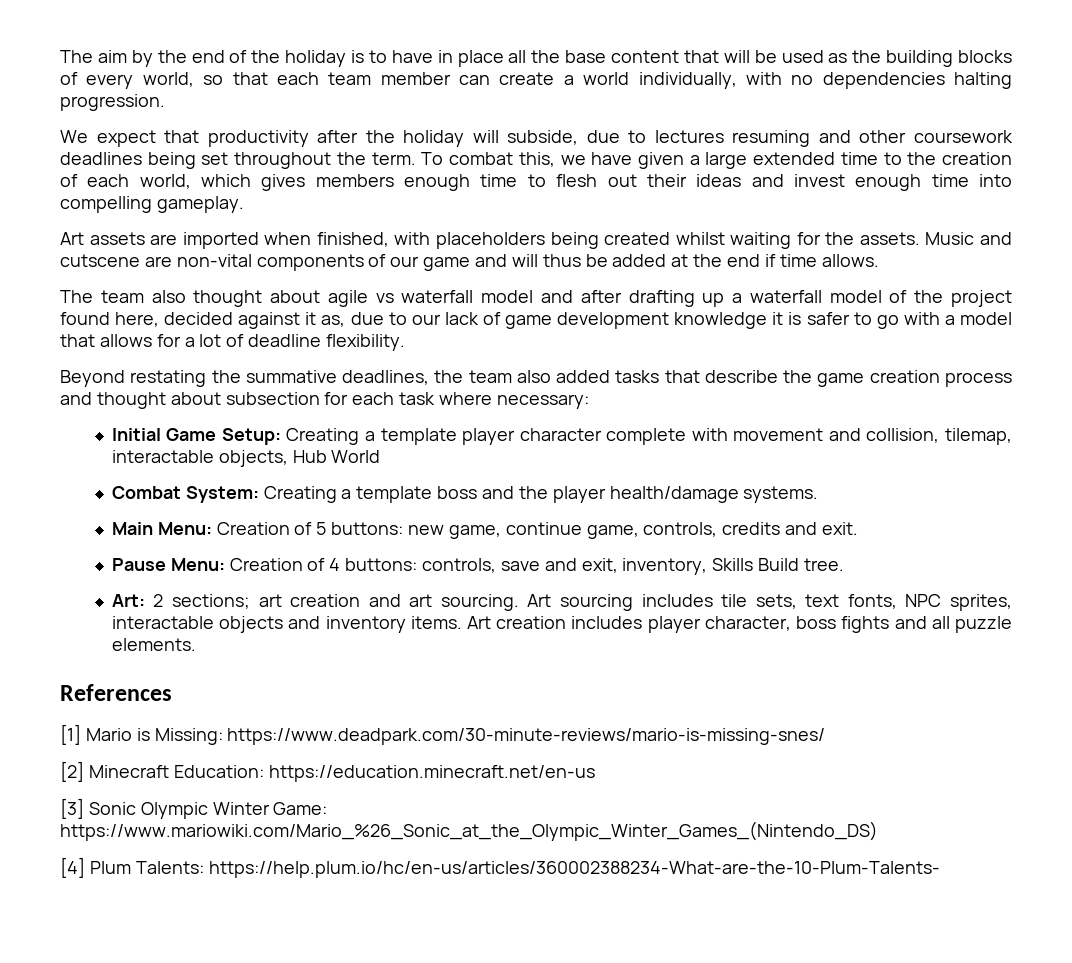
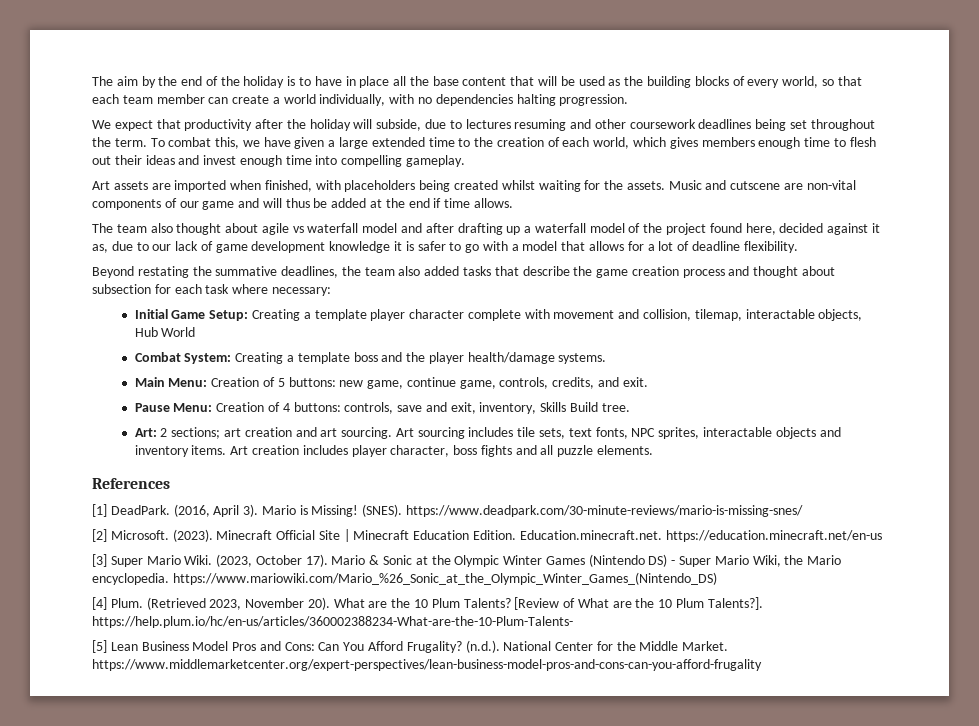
[722,522,781,535] credits -> [552,377,595,389] credits,
[85,728,826,745] [60,761,595,782] [60,798,328,819] [60,821,878,841] [60,857,940,878] Mario is Missing: https://www.deadpark.com/30-minute-reviews/mario-is-missing-snes/ // [2] Minecraft Education: https://education.minecraft.net/en-us // [3] Sonic Olympic Winter Game: https://www.mariowiki.com/Mario_%26_Sonic_at_the_Olympic_Winter_Games_(Nintendo_DS) // [4] Plum Talents: https://help.plum.io/hc/en-us/articles/360002388234-What-are-the-10-Plum-Talents- -> [110,504,804,517] [92,529,882,542] [92,554,842,567] [92,572,717,585] [92,597,763,610] [92,616,573,628] [92,640,729,653] [92,659,762,671] DeadPark. (2016, April 3). Mario is Missing! (SNES). https://www.deadpark.com/30-minute-reviews/mario-is-missing-snes/ // [2] Microsoft. (2023). Minecraft Official Site | Minecraft Education Edition. Education.minecraft.net. https://education.minecraft.net/en-us // [3] Super Mario Wiki. (2023, October 17). Mario & Sonic at the Olympic Winter Games (Nintendo DS) - Super Mario Wiki, the Mario encyclopedia. https://www.mariowiki.com/Mario_%26_Sonic_at_the_Olympic_Winter_Games_(Nintendo_DS) // [4] Plum. (Retrieved 2023, November 20). What are the 10 Plum Talents? [Review of What are the 10 Plum Talents?]. https://help.plum.io/hc/en-us/articles/360002388234-What-are-the-10-Plum-Talents- // [5] Lean Business Model Pros and Cons: Can You Afford Frugality? (n.d.). National Center for the Middle Market. https://www.middlemarketcenter.org/expert-perspectives/lean-business-model-pros-and-cons-can-you-afford-frugality

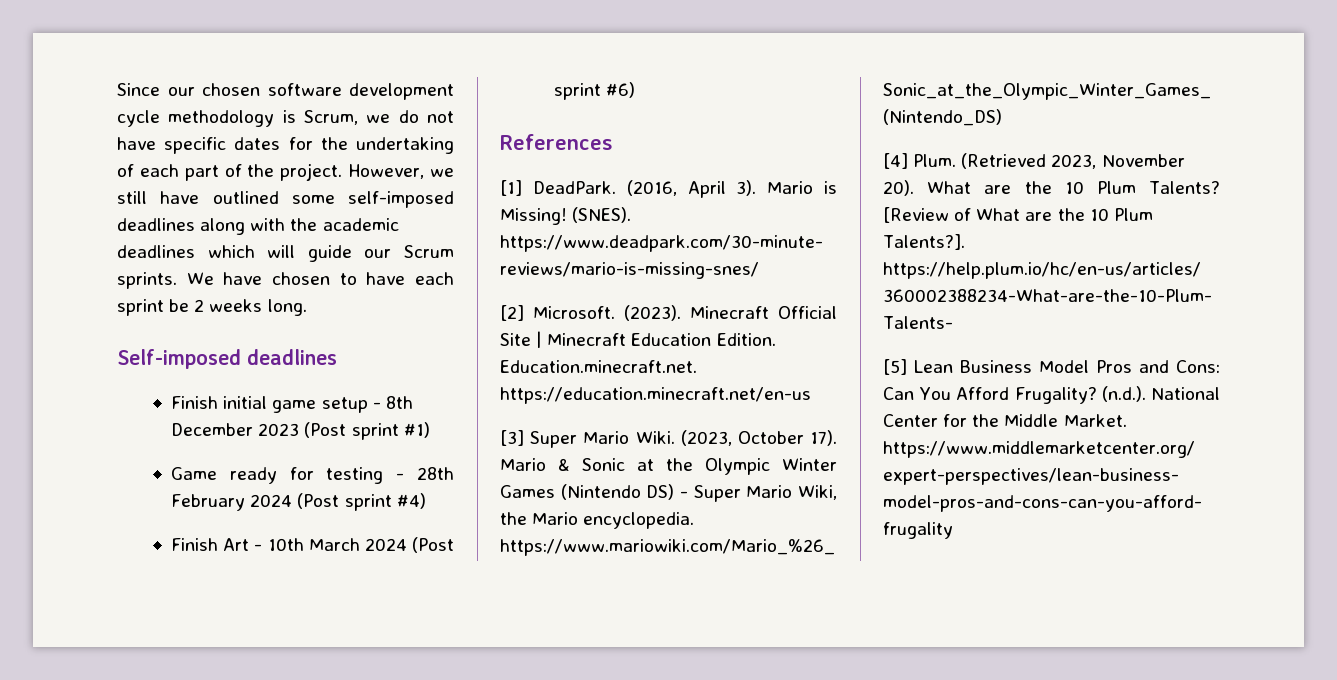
[92,76,862,88] [92,94,629,106] [92,119,875,131] [92,137,876,149] [92,155,466,167] [92,180,856,192] [92,198,513,210] [92,223,880,235] [92,241,798,253] [92,266,836,278] [92,284,331,296] [134,309,863,321] [134,327,196,337] [134,352,607,364] [134,377,648,389] [134,402,630,414] [134,427,841,439] [134,445,654,457] The aim by the end of the holiday is to have in place all the base content that will be used as the building blocks of every world, so that each team member can create a world individually, with no dependencies halting progression. // We expect that productivity after the holiday will subside, due to lectures resuming and other coursework deadlines being set throughout the term. To combat this, we have given a large extended time to the creation of each world, which gives members enough time to flesh out their ideas and invest enough time into compelling gameplay. // Art assets are imported when finished, with placeholders being created whilst waiting for the assets. Music and cutscene are non-vital components of our game and will thus be added at the end if time allows. // The team also thought about agile vs waterfall model and after drafting up a waterfall model of the project found here, decided against it as, due to our lack of game development knowledge it is safer to go with a model that allows for a lot of deadline flexibility. // Beyond restating the summative deadlines, the team also added tasks that describe the game creation process and thought about subsection for each task where necessary: // Initial Game Setup: Creating a template player character complete with movement and collision, tilemap, interactable objects, Hub World // Combat System: Creating a template boss and the player health/damage systems. // Main Menu: Creation of 5 buttons: new game, continue game, controls, credits, and exit. // Pause Menu: Creation of 4 buttons: controls, save and exit, inventory, Skills Build tree. // Art: 2 sections; art creation and art sourcing. Art sourcing includes tile sets, text fonts, NPC sprites, interactable objects and inventory items. Art creation includes player character, boss fights and all puzzle elements. -> [117,83,454,100] [117,110,454,127] [117,137,455,154] [117,163,454,181] [117,191,454,208] [117,218,399,235] [117,245,454,262] [117,272,454,289] [117,299,307,316] [117,349,337,369] [171,396,413,413] [171,422,430,440] [171,467,454,484] [171,493,426,511] [171,537,454,553] [554,82,636,100] Since our chosen software development cycle methodology is Scrum, we do not have specific dates for the undertaking of each part of the project. However, we still have outlined some self-imposed deadlines along with the academic deadlines which will guide our Scrum sprints. We have chosen to have each sprint be 2 weeks long. // Self-imposed deadlines // Finish initial game setup - 8th December 2023 (Post sprint #1) // Game ready for testing - 28th February 2024 (Post sprint #4) // Finish Art - 10th March 2024 (Post sprint #6)

